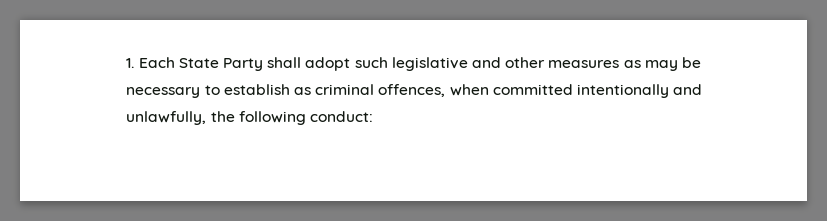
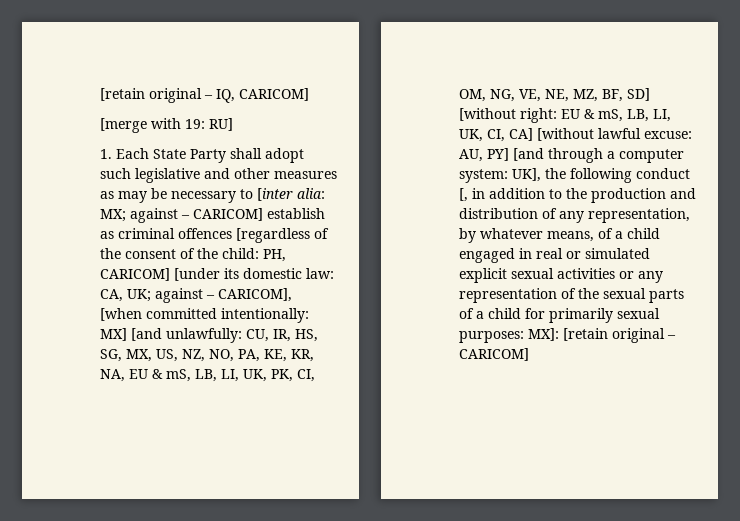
(126, 63) none -> [99,88,309,103] [99,118,233,133] [retain original – IQ, CARICOM] // [merge with 19: RU] //
[223,84,703,98] [126,111,374,125] establish as criminal offences, when committed intentionally and unlawfully, the following conduct: -> [256,188,325,201] [99,208,325,223] [99,228,329,243] [99,248,286,262] [99,268,334,281] [99,288,292,303] [99,308,309,323] [99,328,318,343] [99,349,314,362] [99,369,315,382] [458,88,650,102] [458,108,671,123] [458,128,692,142] [458,148,684,163] [458,168,690,183] [458,188,696,203] [458,208,690,223] [458,228,660,243] [458,248,650,263] [458,268,663,283] [458,288,684,303] [458,308,660,323] [458,328,676,343] [458,348,529,361] [inter alia: MX; against – CARICOM] establish as criminal offences [regardless of the consent of the child: PH, CARICOM] [under its domestic law: CA, UK; against – CARICOM], [when committed intentionally: MX] [and unlawfully: CU, IR, HS, SG, MX, US, NZ, NO, PA, KE, KR, NA, EU & mS, LB, LI, UK, PK, CI, OM, NG, VE, NE, MZ, BF, SD] [without right: EU & mS, LB, LI, UK, CI, CA] [without lawful excuse: AU, PY] [and through a computer system: UK], the following conduct [, in addition to the production and distribution of any representation, by whatever means, of a child engaged in real or simulated explicit sexual activities or any representation of the sexual parts of a child for primarily sexual purposes: MX]: [retain original – CARICOM]

